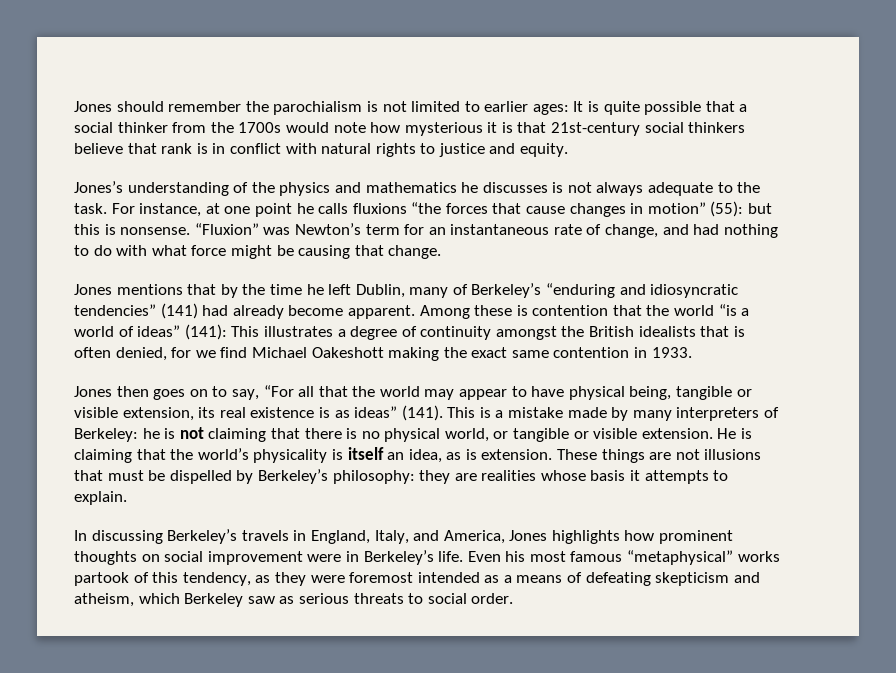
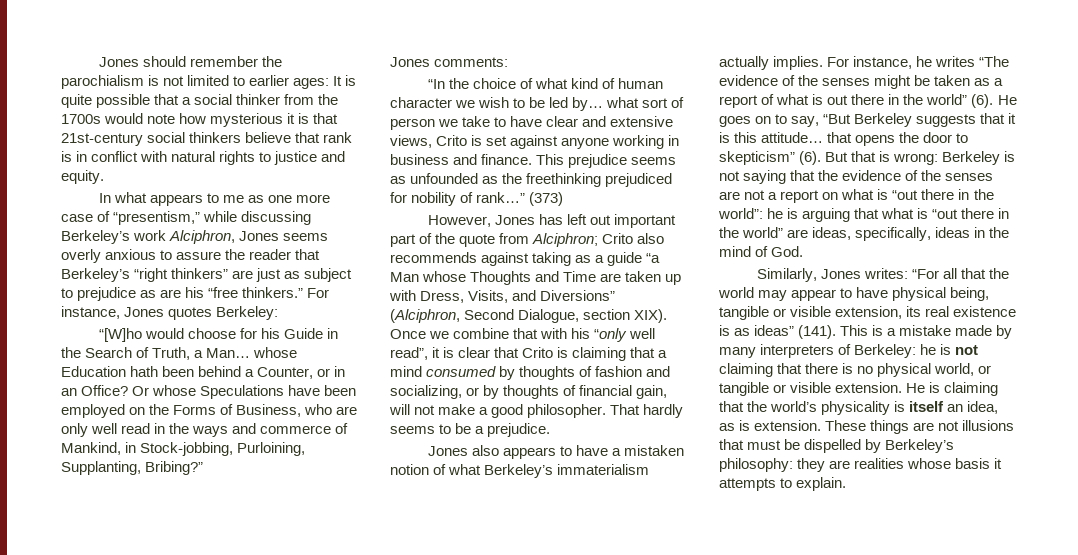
[74,181,761,196] [74,201,773,217] [74,223,778,238] [74,245,442,259] [74,283,739,298] [74,303,750,319] [74,324,745,340] [74,347,692,361] [74,386,259,400] Jones’s understanding of the physics and mathematics he discusses is not always adequate to the task. For instance, at one point he calls fluxions “the forces that cause changes in motion” (55): but this is nonsense. “Fluxion” was Newton’s term for an instantaneous rate of change, and had nothing to do with what force might be causing that change. // Jones mentions that by the time he left Dublin, many of Berkeley’s “enduring and idiosyncratic tendencies” (141) had already become apparent. Among these is contention that the world “is a world of ideas” (141): This illustrates a degree of continuity amongst the British idealists that is often denied, for we find Michael Oakeshott making the exact same contention in 1933. // Jones then goes on to say, -> [99,192,331,206] [61,211,312,225] [61,230,329,244] [61,249,321,263] [61,268,353,282] [61,287,330,301] [61,306,279,320] [99,328,339,342] [61,347,298,360] [61,366,346,379] [61,385,357,399] [61,404,358,418] [61,423,349,437] [61,442,306,456] [61,461,204,475] [390,57,509,67] [428,78,664,89] [390,97,685,111] [390,116,674,130] [390,135,680,149] [390,154,677,168] [390,173,673,187] [390,192,564,206] [428,214,677,228] [390,233,665,247] [390,252,661,266] [390,271,682,285] [389,290,616,303] [390,309,668,323] [390,328,656,342] [390,347,668,361] [390,366,671,380] [390,385,668,399] [389,404,684,418] [390,423,551,437] [428,445,685,459] [390,464,650,478] [719,56,1010,70] [719,75,1004,89] [719,94,1017,108] [719,113,1017,127] [719,132,969,146] [719,151,1016,165] [719,170,994,184] [719,189,994,203] [718,208,1010,222] [719,227,1010,241] [719,246,804,257] [757,268,909,282] In what appears to me as one more case of “presentism,” while discussing Berkeley’s work Alciphron, Jones seems overly anxious to assure the reader that Berkeley’s “right thinkers” are just as subject to prejudice as are his “free thinkers.” For instance, Jones quotes Berkeley: // “[W]ho would choose for his Guide in the Search of Truth, a Man… whose Education hath been behind a Counter, or in an Office? Or whose Speculations have been employed on the Forms of Business, who are only well read in the ways and commerce of Mankind, in Stock-jobbing, Purloining, Supplanting, Bribing?” // Jones comments: // “In the choice of what kind of human character we wish to be led by… what sort of person we take to have clear and extensive views, Crito is set against anyone working in business and finance. This prejudice seems as unfounded as the freethinking prejudiced for nobility of rank…” (373) // However, Jones has left out important part of the quote from Alciphron; Crito also recommends against taking as a guide “a Man whose Thoughts and Time are taken up with Dress, Visits, and Diversions” (Alciphron, Second Dialogue, section XIX). Once we combine that with his “only well read”, it is clear that Crito is claiming that a mind consumed by thoughts of fashion and socializing, or by thoughts of financial gain, will not make a good philosopher. That hardly seems to be a prejudice. // Jones also appears to have a mistaken notion of what Berkeley’s immaterialism actually implies. For instance, he writes “The evidence of the senses might be taken as a report of what is out there in the world” (6). He goes on to say, “But Berkeley suggests that it is this attitude… that opens the door to skepticism” (6). But that is wrong: Berkeley is not saying that the evidence of the senses are not a report on what is “out there in the world”: he is arguing that what is “out there in the world” are ideas, specifically, ideas in the mind of God. // Similarly, Jones writes:
[74,529,734,544] [74,550,780,565] [74,572,760,586] [74,593,514,607] // In discussing Berkeley’s travels in England, Italy, and America, Jones highlights how prominent thoughts on social improvement were in Berkeley’s life. Even his most famous “metaphysical” works partook of this tendency, as they were foremost intended as a means of defeating skepticism and atheism, which Berkeley saw as serious threats to social order. -> (847, 484) none

